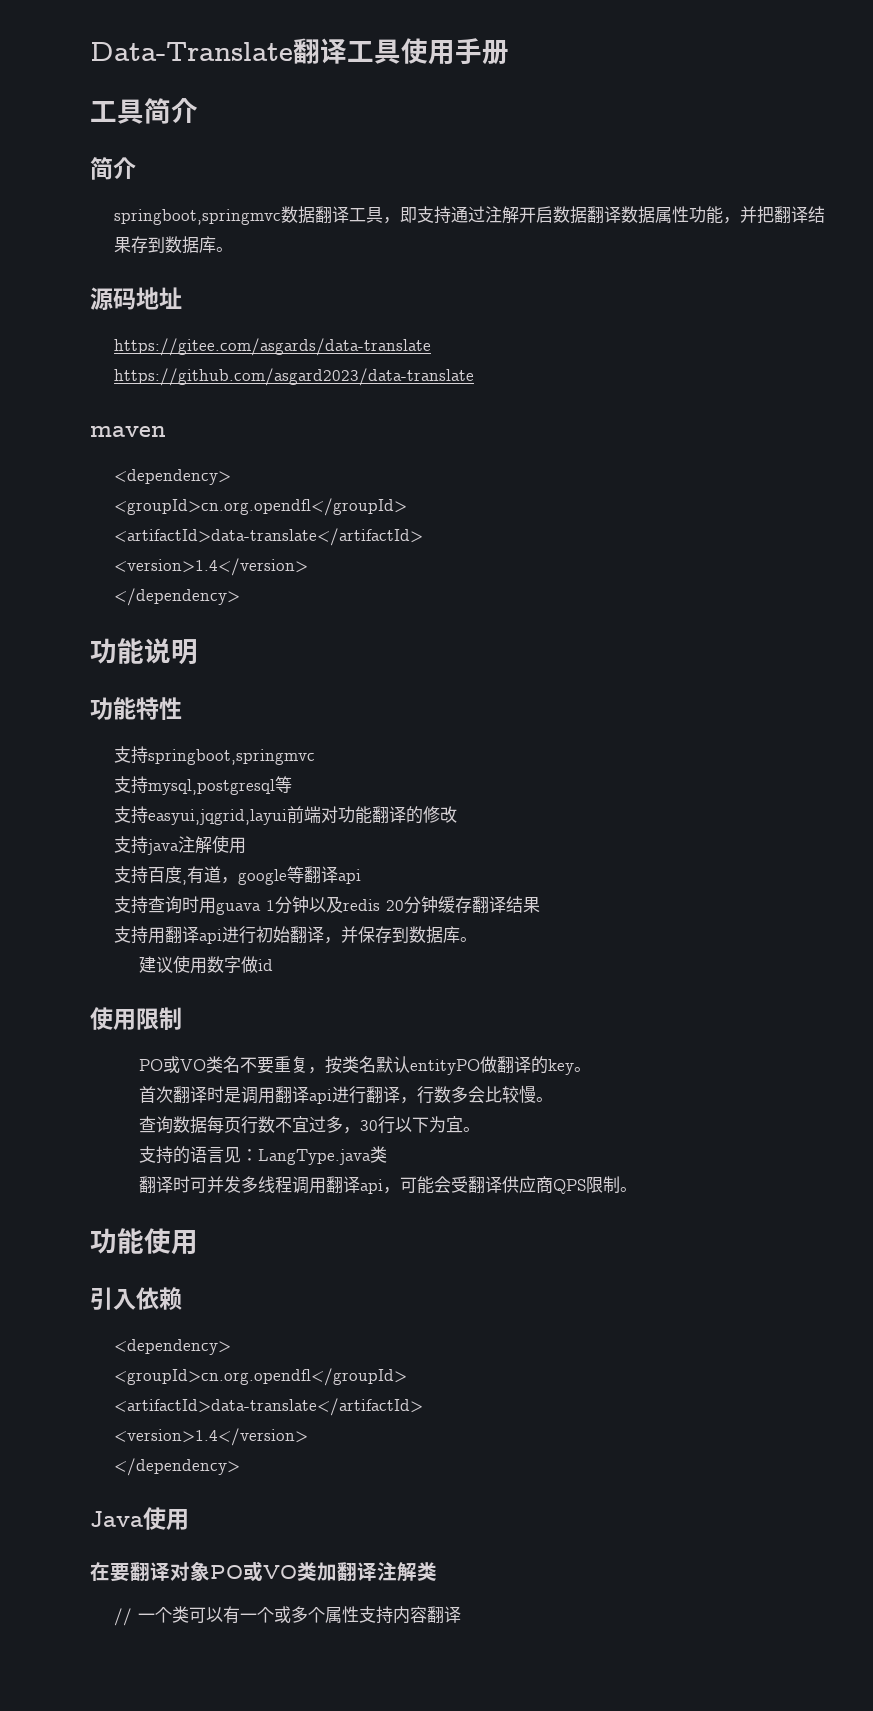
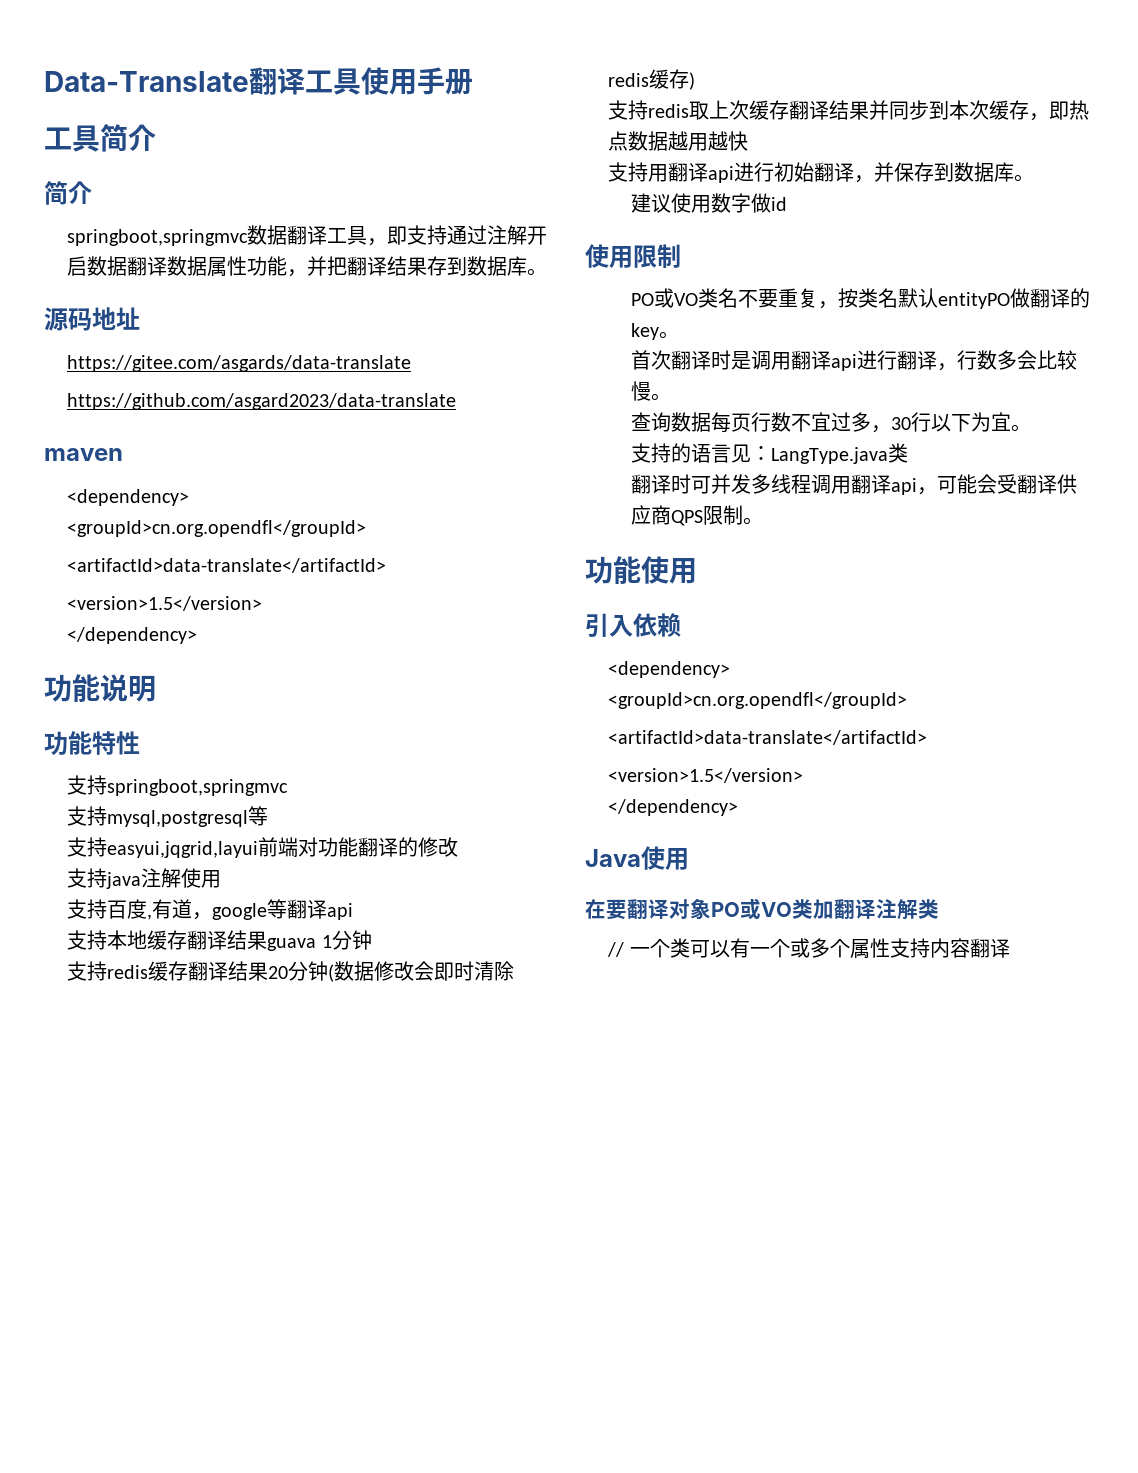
[114,558,309,576] <version>1.4</version> -> [67,596,263,611] <version>1.5</version>
[148,896,541,915] 查询时用guava 1分钟以及redis 20分钟缓存翻译结果 -> [107,930,372,951] [67,961,515,982] [608,69,696,90] [608,100,1090,121] [608,131,749,151] 本地缓存翻译结果guava 1分钟 // 支持redis缓存翻译结果20分钟(数据修改会即时清除redis缓存) // 支持redis取上次缓存翻译结果并同步到本次缓存，即热点数据越用越快
[114,1428,309,1446] <version>1.4</version> -> [608,768,804,783] <version>1.5</version>

